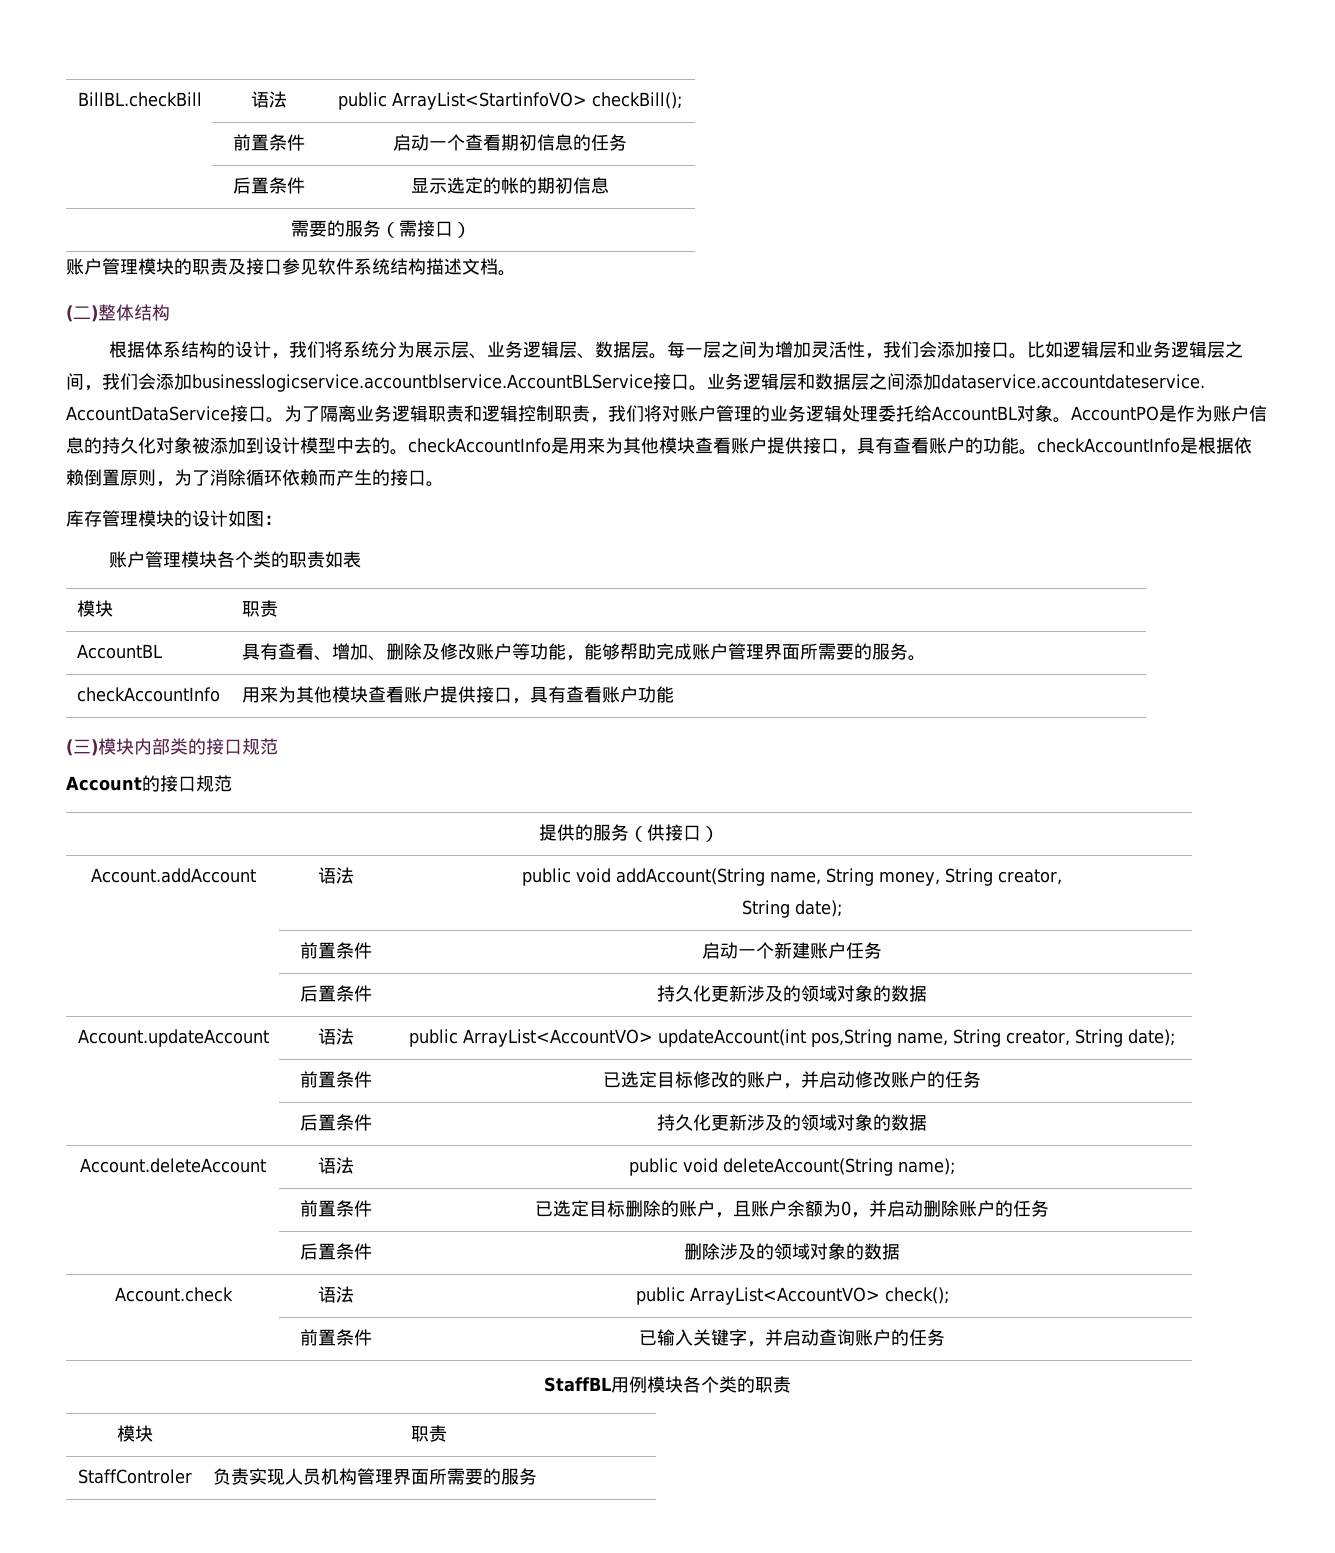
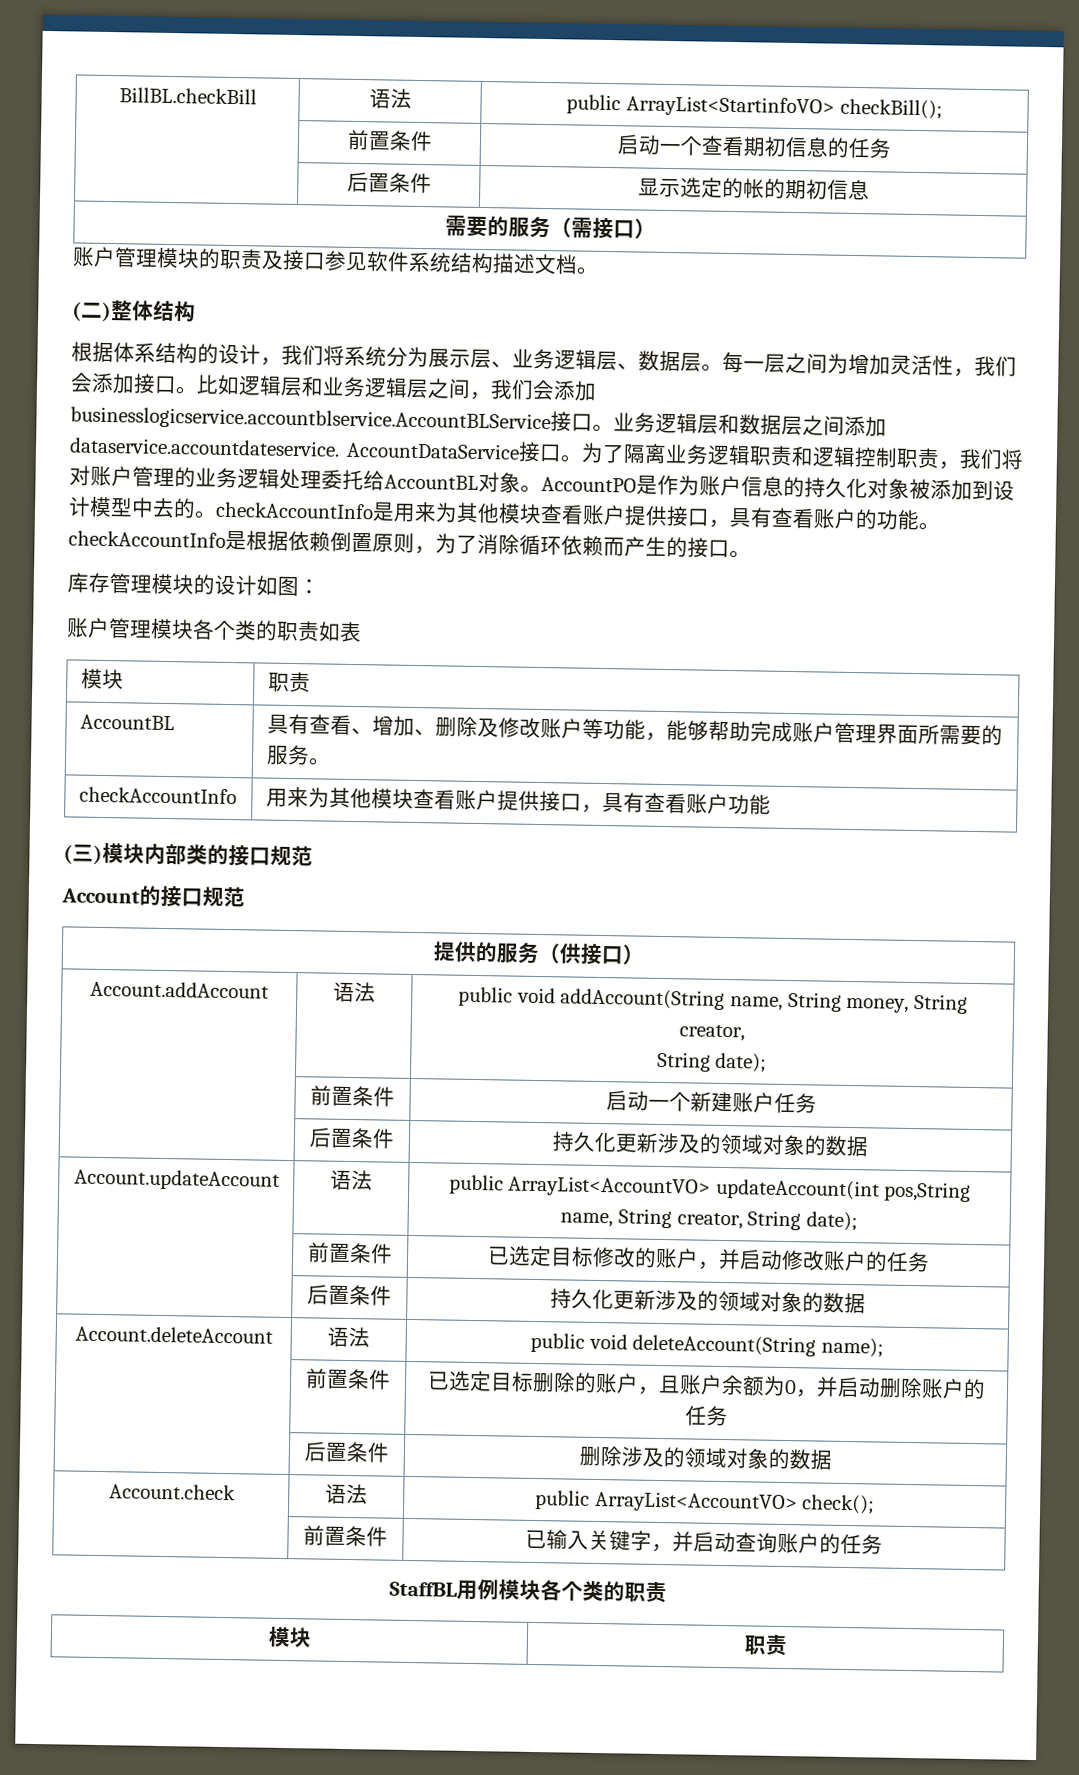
[77,1469,192,1484] [212,1468,537,1485] // StaffControler | 负责实现人员机构管理界面所需要的服务 -> (788, 1645) none

